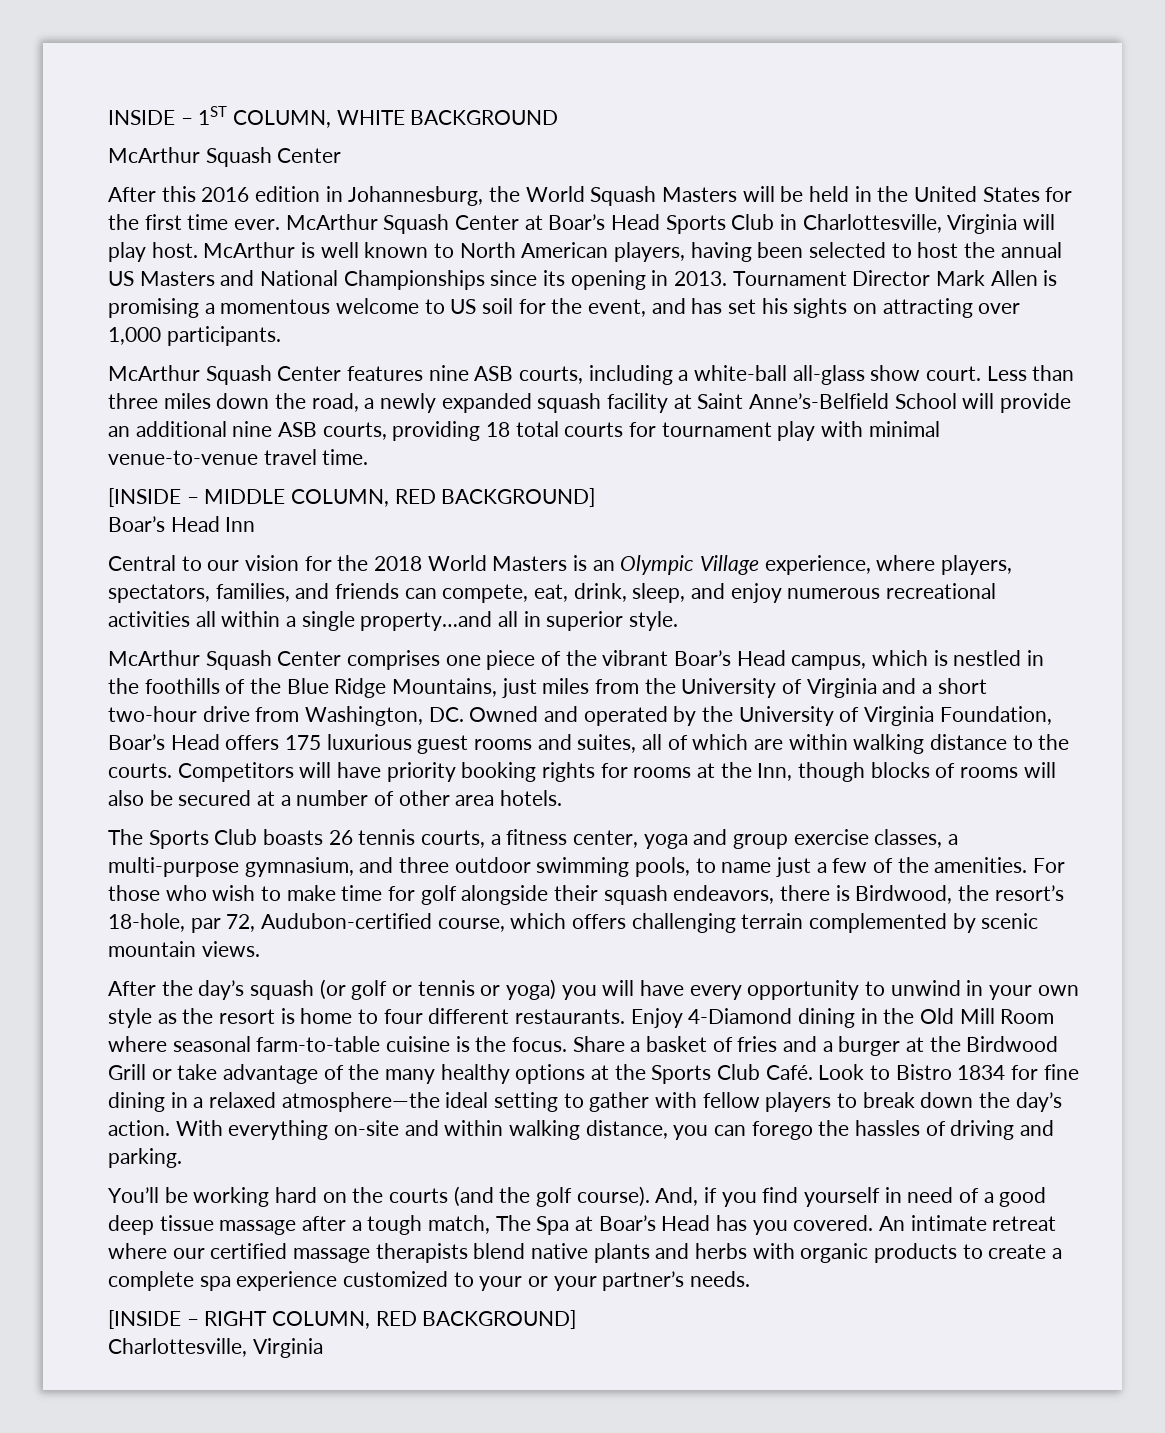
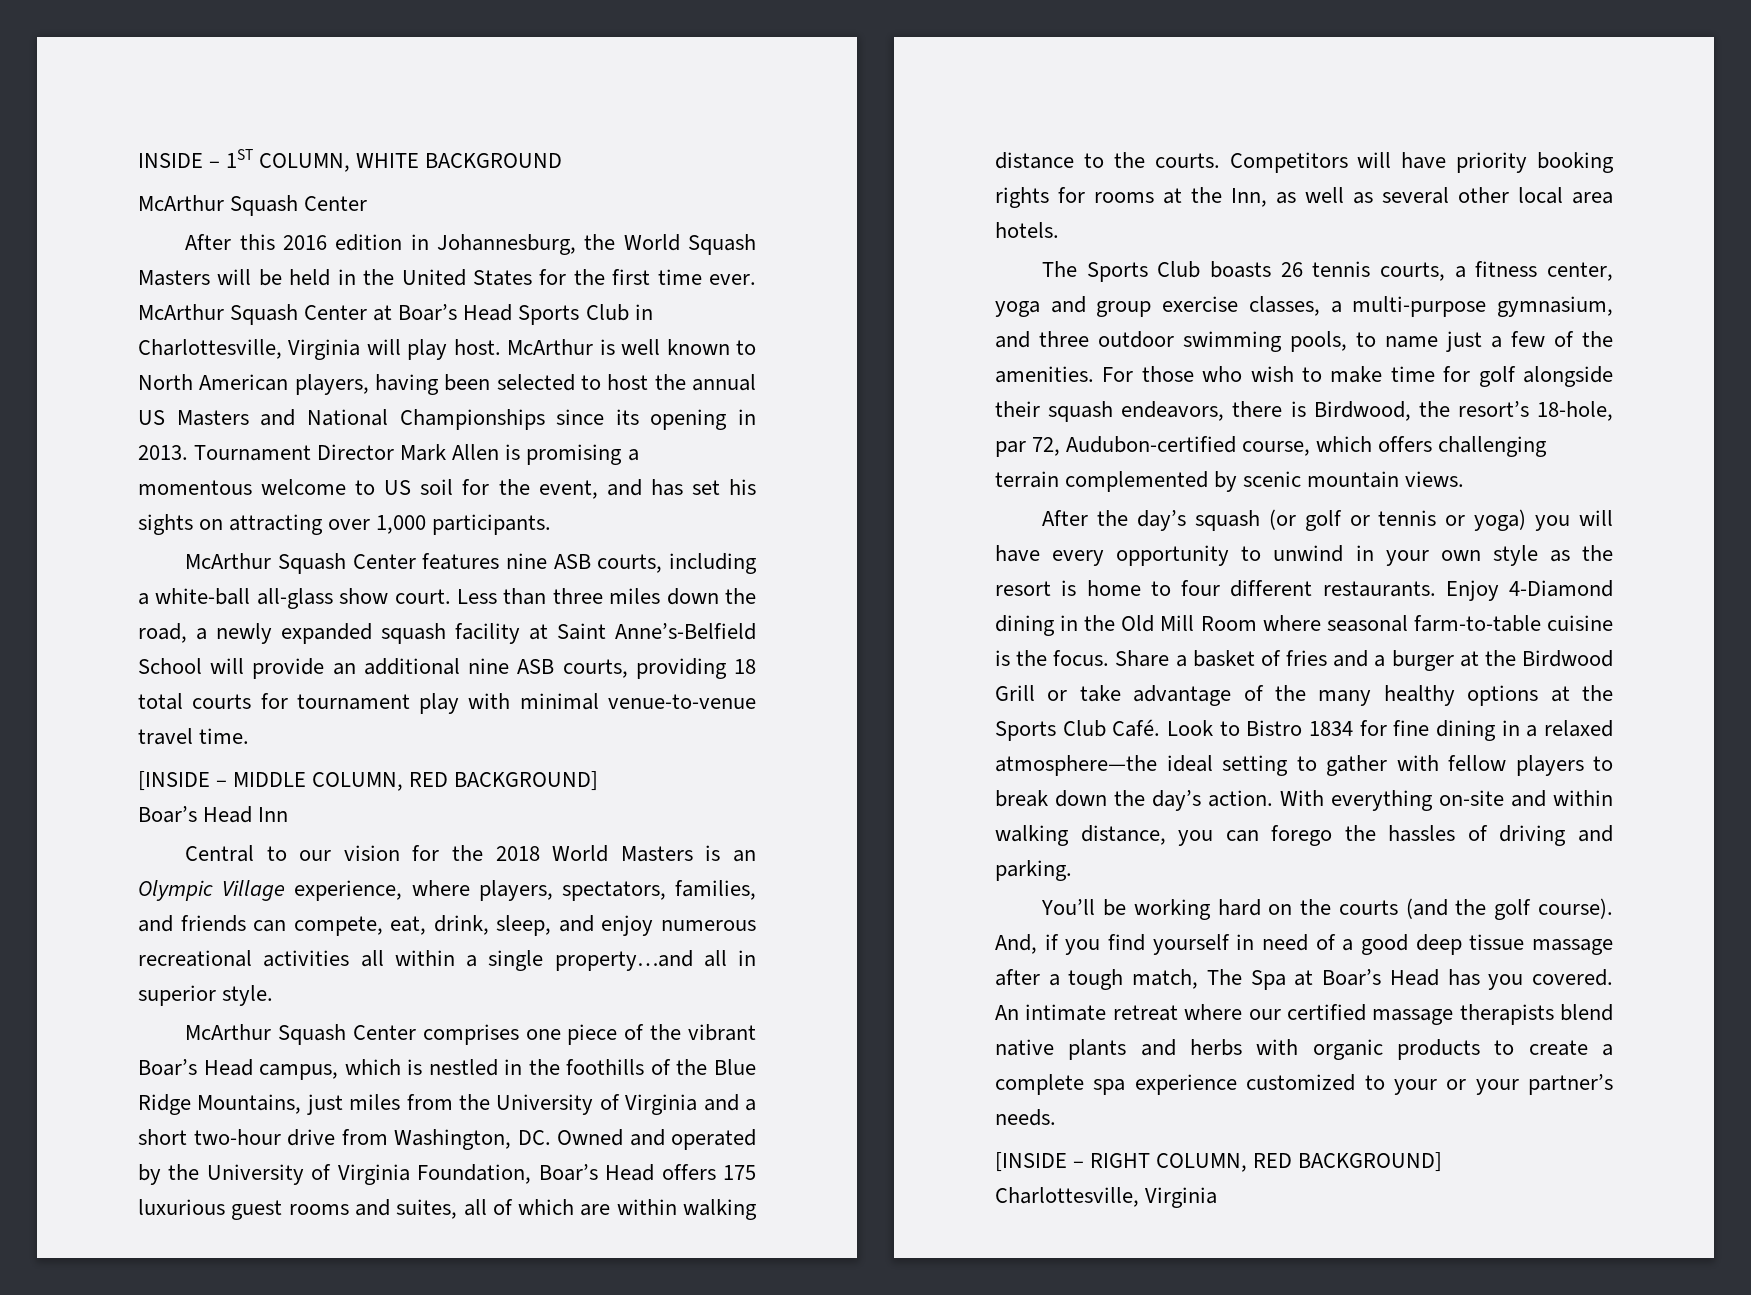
[798,762,1056,782] [108,790,450,806] though blocks of rooms will also be secured at a number of other -> [1276,187,1563,204] as well as several other local

